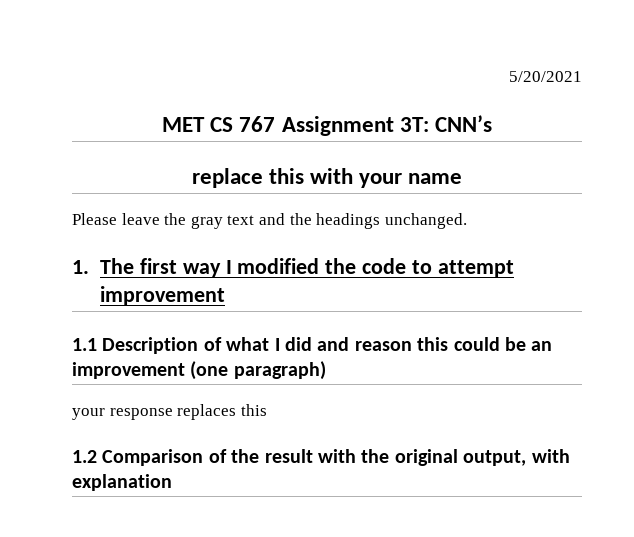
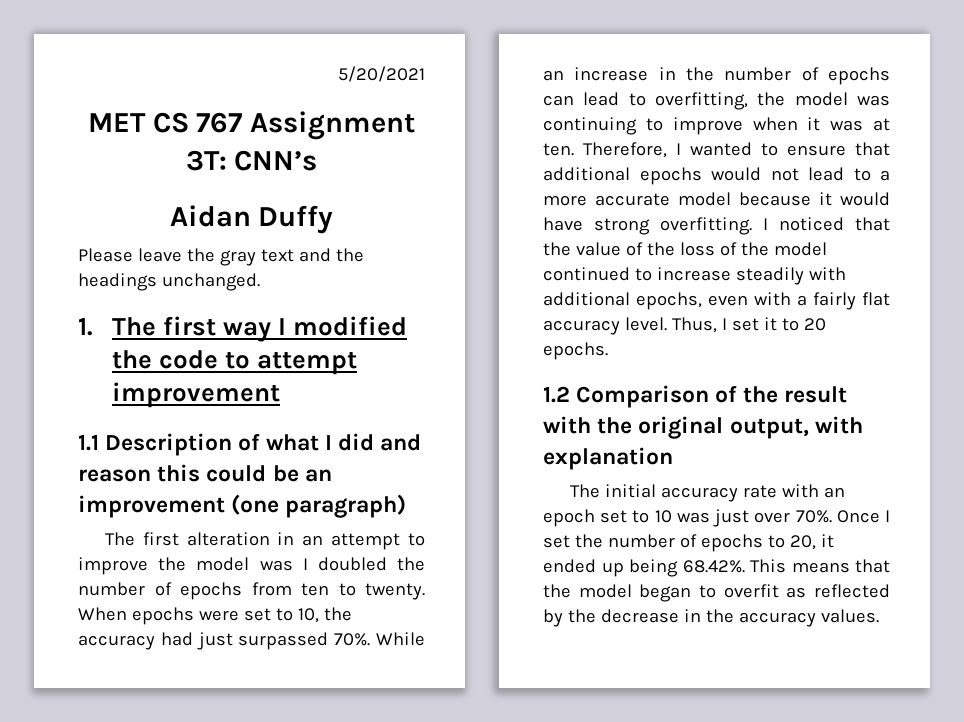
[191,168,463,188] replace this with your name -> [169,205,334,234] Aidan Duffy
[72,404,267,420] your response replaces this -> [104,532,425,550] [78,557,426,575] [78,582,425,600] [78,607,352,625] [78,632,425,650] [543,67,890,85] [543,92,890,110] [543,117,890,135] [543,142,890,158] [543,167,890,185] [543,192,890,206] [543,217,890,235] [543,242,827,256] [543,267,846,285] [543,292,890,310] [543,317,826,335] [543,342,608,360] The first alteration in an attempt to improve the model was I doubled the number of epochs from ten to twenty. When epochs were set to 10, the accuracy had just surpassed 70%. While an increase in the number of epochs can lead to overfitting, the model was continuing to improve when it was at ten. Therefore, I wanted to ensure that additional epochs would not lead to a more accurate model because it would have strong overfitting. I noticed that the value of the loss of the model continued to increase steadily with additional epochs, even with a fairly flat accuracy level. Thus, I set it to 20 epochs.
(172, 482) none -> [569,484,845,502] [543,509,890,527] [543,534,834,552] [543,559,890,577] [543,584,890,602] [543,609,879,627] // The initial accuracy rate with an epoch set to 10 was just over 70%. Once I set the number of epochs to 20, it ended up being 68.42%. This means that the model began to overfit as reflected by the decrease in the accuracy values.

